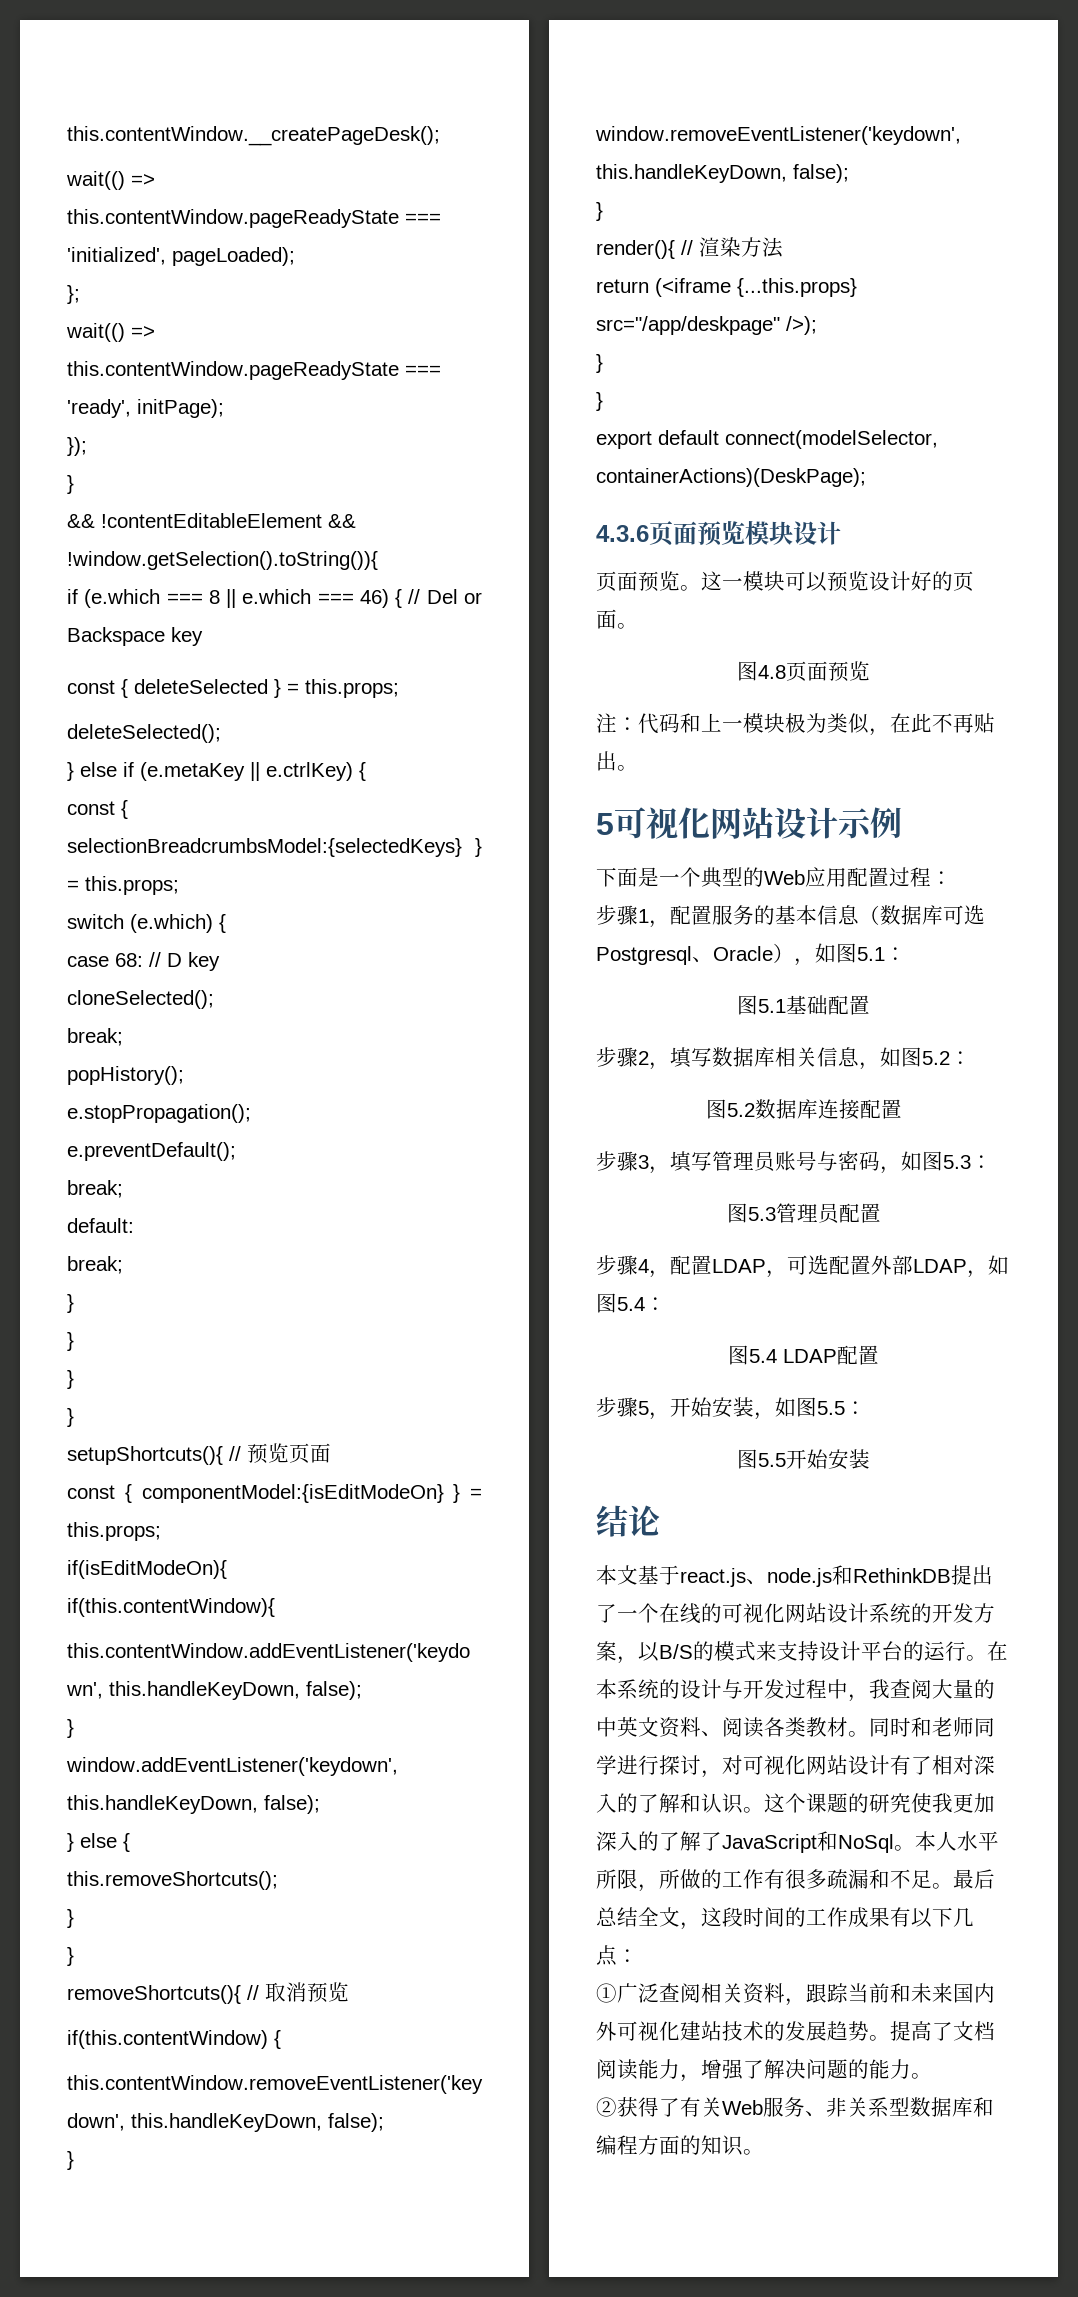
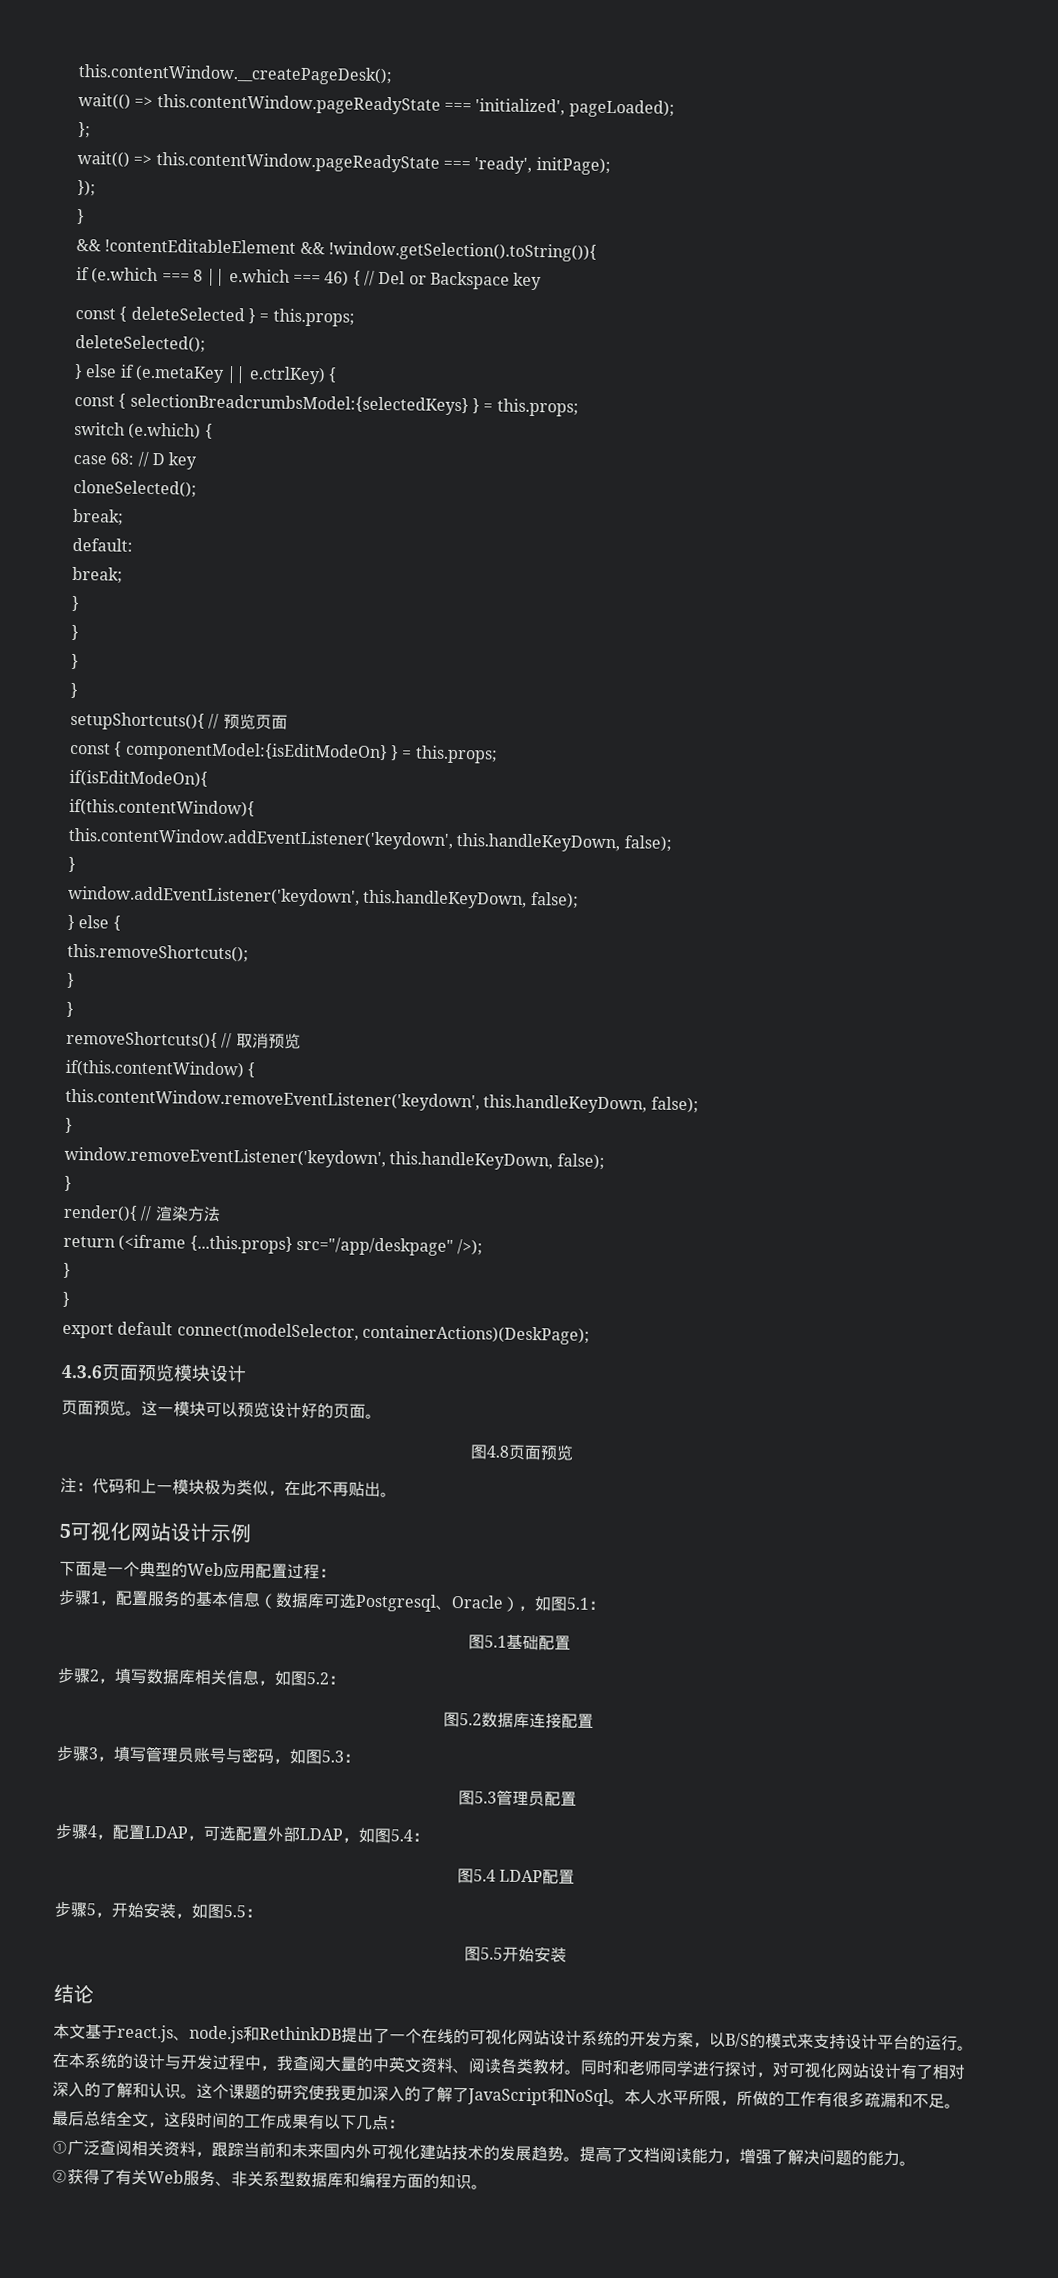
[67,1066,184,1085] [67,1104,251,1123] [67,1142,236,1161] [67,1180,123,1198] // popHistory(); // e.stopPropagation(); // e.preventDefault(); // break; -> (124, 517) none

